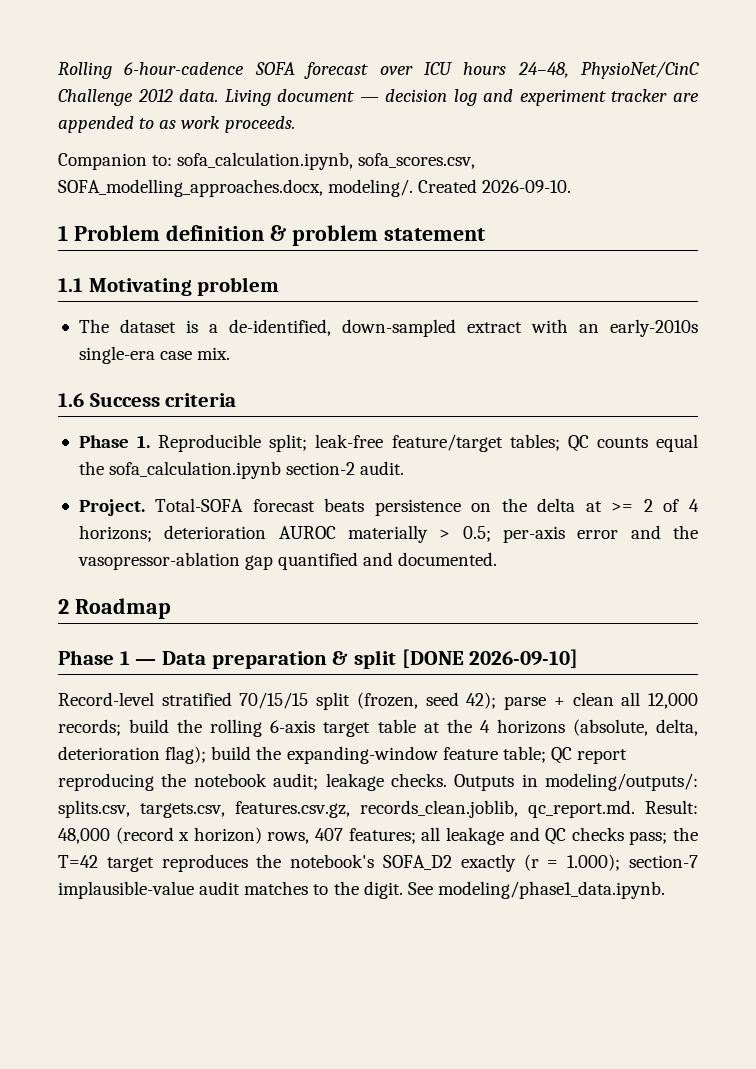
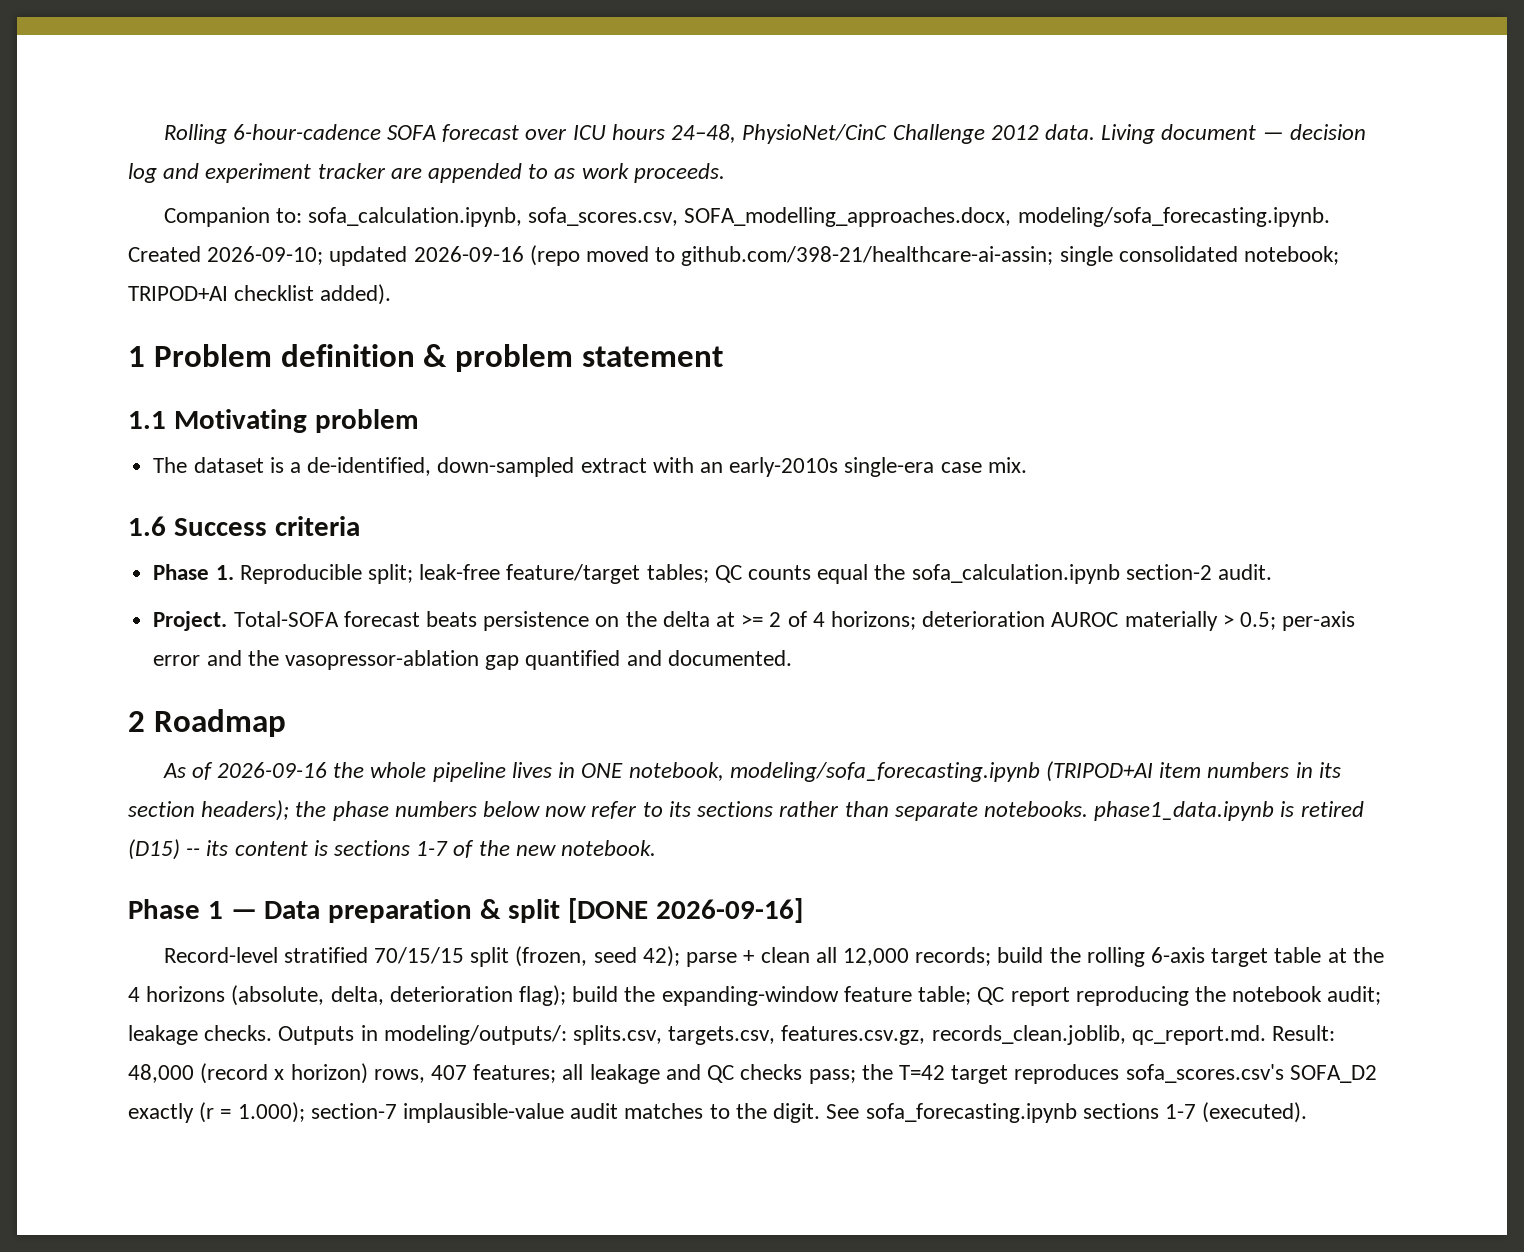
[328,179,572,197] modeling/. Created 2026-09-10. -> [1017,207,1330,227] [128,245,1340,266] [128,284,392,305] modeling/sofa_forecasting.ipynb. Created 2026-09-10; updated 2026-09-16 (repo moved to github.com/398-21/healthcare-ai-assin; single consolidated notebook; TRIPOD+AI checklist added).
(171, 608) none -> [162,761,1341,782] [128,800,1364,821] [128,839,657,860] // As of 2026-09-16 the whole pipeline lives in ONE notebook, modeling/sofa_forecasting.ipynb (TRIPOD+AI item numbers in its section headers); the phase numbers below now refer to its sections rather than separate notebooks. phase1_data.ipynb is retired (D15) -- its content is sections 1-7 of the new notebook.
[469,649,579,668] 2026-09-10] -> [655,898,803,923] 2026-09-16]
[256,854,375,868] the notebook's -> [1125,1064,1284,1083] sofa_scores.csv's
[437,881,665,899] modeling/phase1_data.ipynb. -> [865,1102,1308,1123] sofa_forecasting.ipynb sections 1-7 (executed).

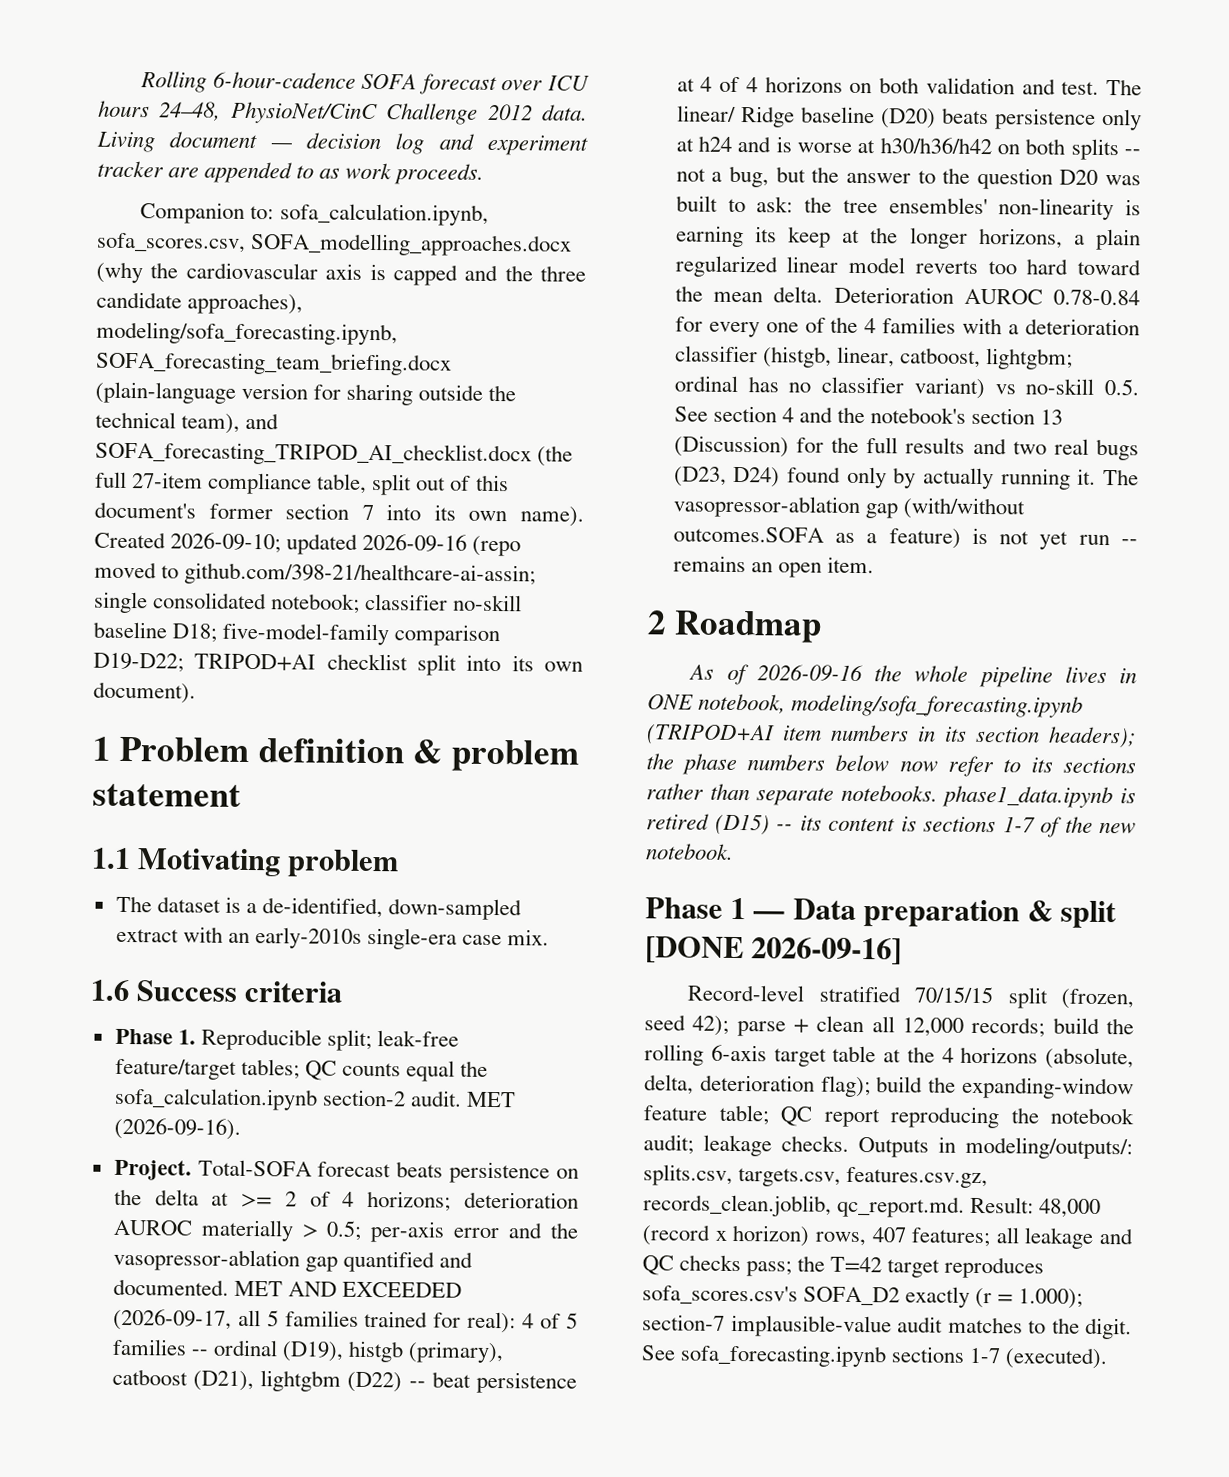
[684,207,1330,227] SOFA_modelling_approaches.docx, modeling/sofa_forecasting.ipynb. -> [250,233,573,257] [96,261,586,286] [96,291,304,315] [96,321,398,346] [95,351,452,376] [95,381,517,406] [95,411,280,434] [95,441,574,467] [95,471,509,496] [94,501,584,527] SOFA_modelling_approaches.docx (why the cardiovascular axis is capped and the three candidate approaches), modeling/sofa_forecasting.ipynb, SOFA_forecasting_team_briefing.docx (plain-language version for sharing outside the technical team), and SOFA_forecasting_TRIPOD_AI_checklist.docx (the full 27-item compliance table, split out of this document's former section 7 into its own name).
[128,284,392,305] TRIPOD+AI checklist added). -> [365,593,523,612] [93,621,501,647] [93,652,583,676] [93,681,196,704] classifier no-skill baseline D18; five-model-family comparison D19-D22; TRIPOD+AI checklist split into its own document).
(1273, 572) none -> [465,1091,516,1108] [113,1117,241,1140] MET (2026-09-16).
(792, 658) none -> [233,1280,462,1298] [112,1308,579,1334] [111,1338,505,1364] [111,1368,577,1394] [676,76,1142,96] [676,105,1142,131] [675,135,1141,161] [675,165,1141,190] [675,195,1141,221] [675,225,1141,251] [674,255,1141,278] [674,285,1140,306] [674,316,1140,338] [674,345,1074,370] [673,375,1139,400] [673,405,1064,425] [673,435,1139,461] [673,466,1139,490] [672,495,1025,520] [672,526,1138,550] [672,555,874,578] MET AND EXCEEDED (2026-09-17, all 5 families trained for real): 4 of 5 families -- ordinal (D19), histgb (primary), catboost (D21), lightgbm (D22) -- beat persistence at 4 of 4 horizons on both validation and test. The linear/ Ridge baseline (D20) beats persistence only at h24 and is worse at h30/h36/h42 on both splits -- not a bug, but the answer to the question D20 was built to ask: the tree ensembles' non-linearity is earning its keep at the longer horizons, a plain regularized linear model reverts too hard toward the mean delta. Deterioration AUROC 0.78-0.84 for every one of the 4 families with a deterioration classifier (histgb, linear, catboost, lightgbm; ordinal has no classifier variant) vs no-skill 0.5. See section 4 and the notebook's section 13 (Discussion) for the full results and two real bugs (D23, D24) found only by actually running it. The vasopressor-ablation gap (with/without outcomes.SOFA as a feature) is not yet run -- remains an open item.

